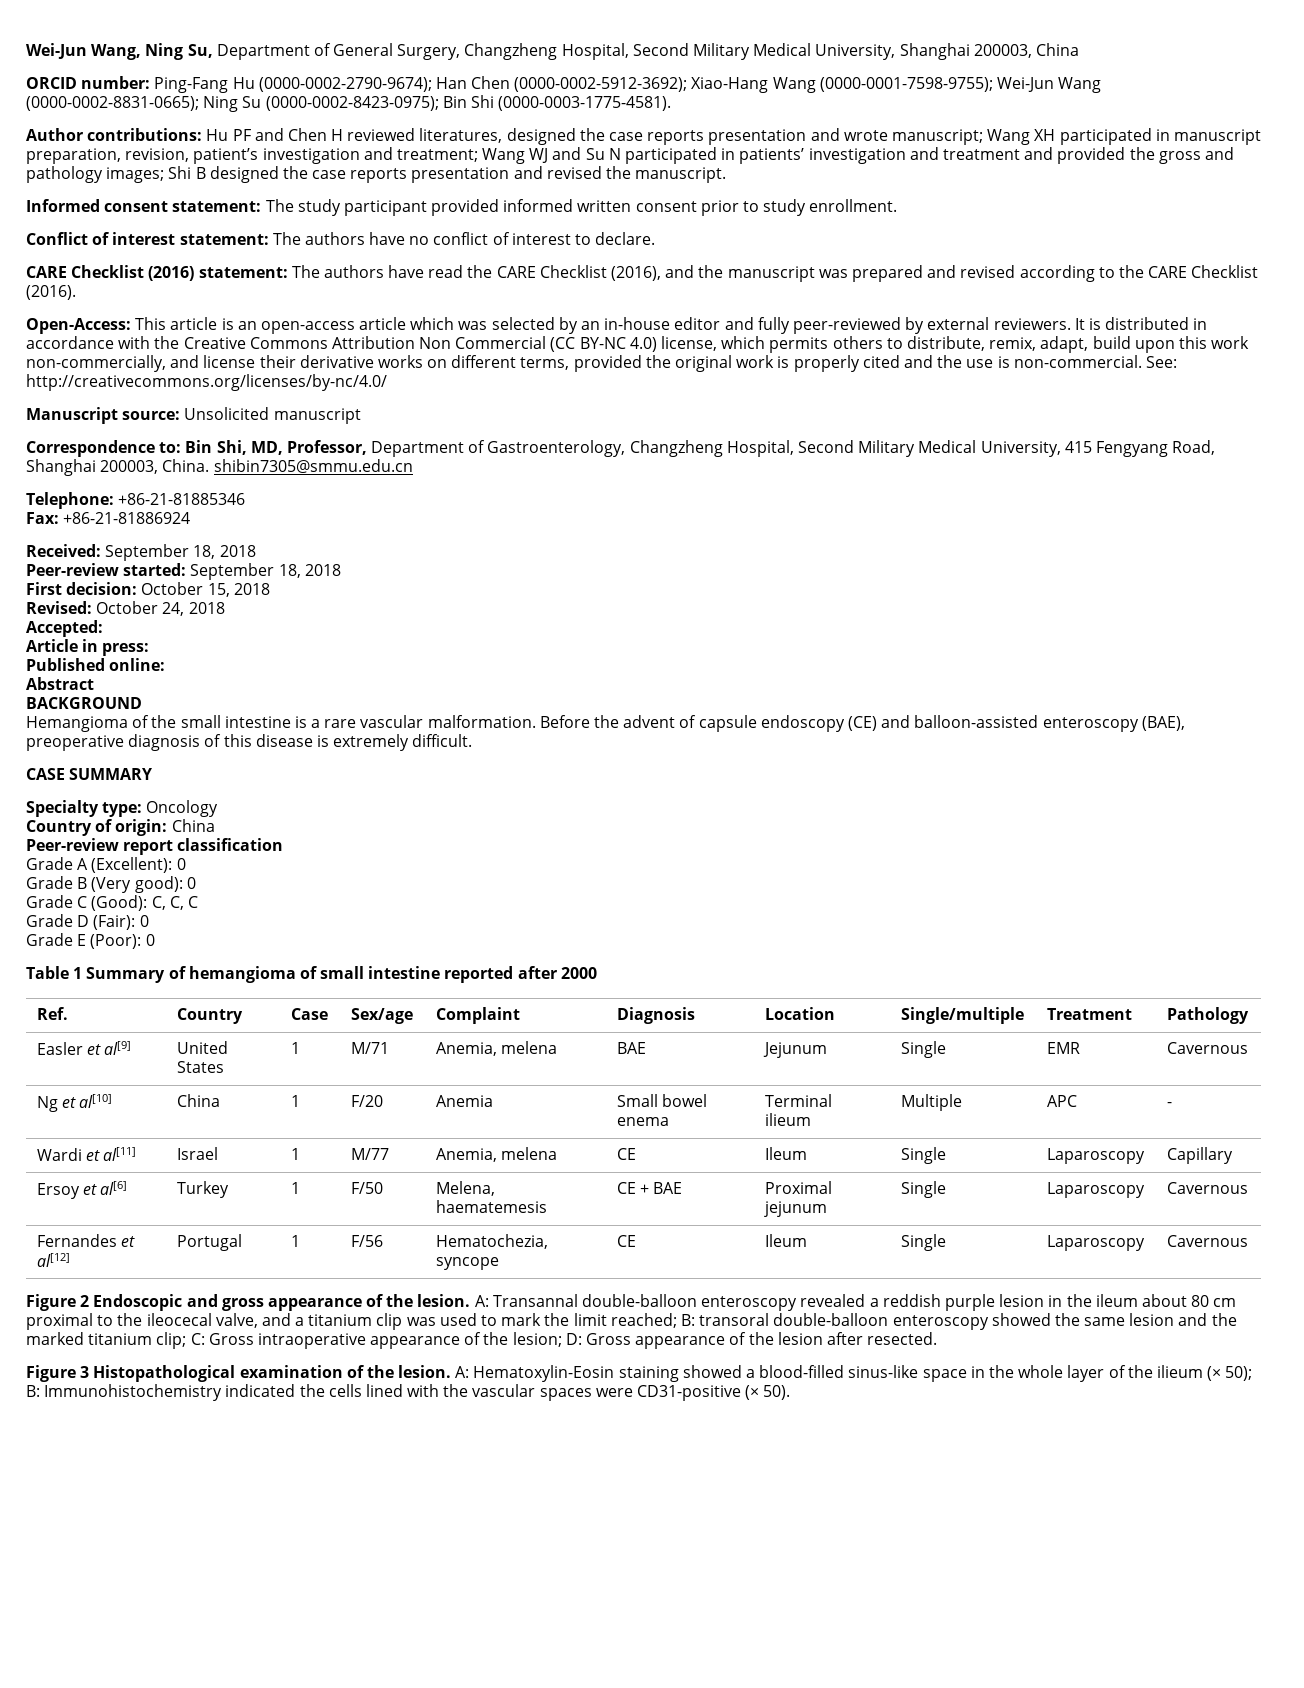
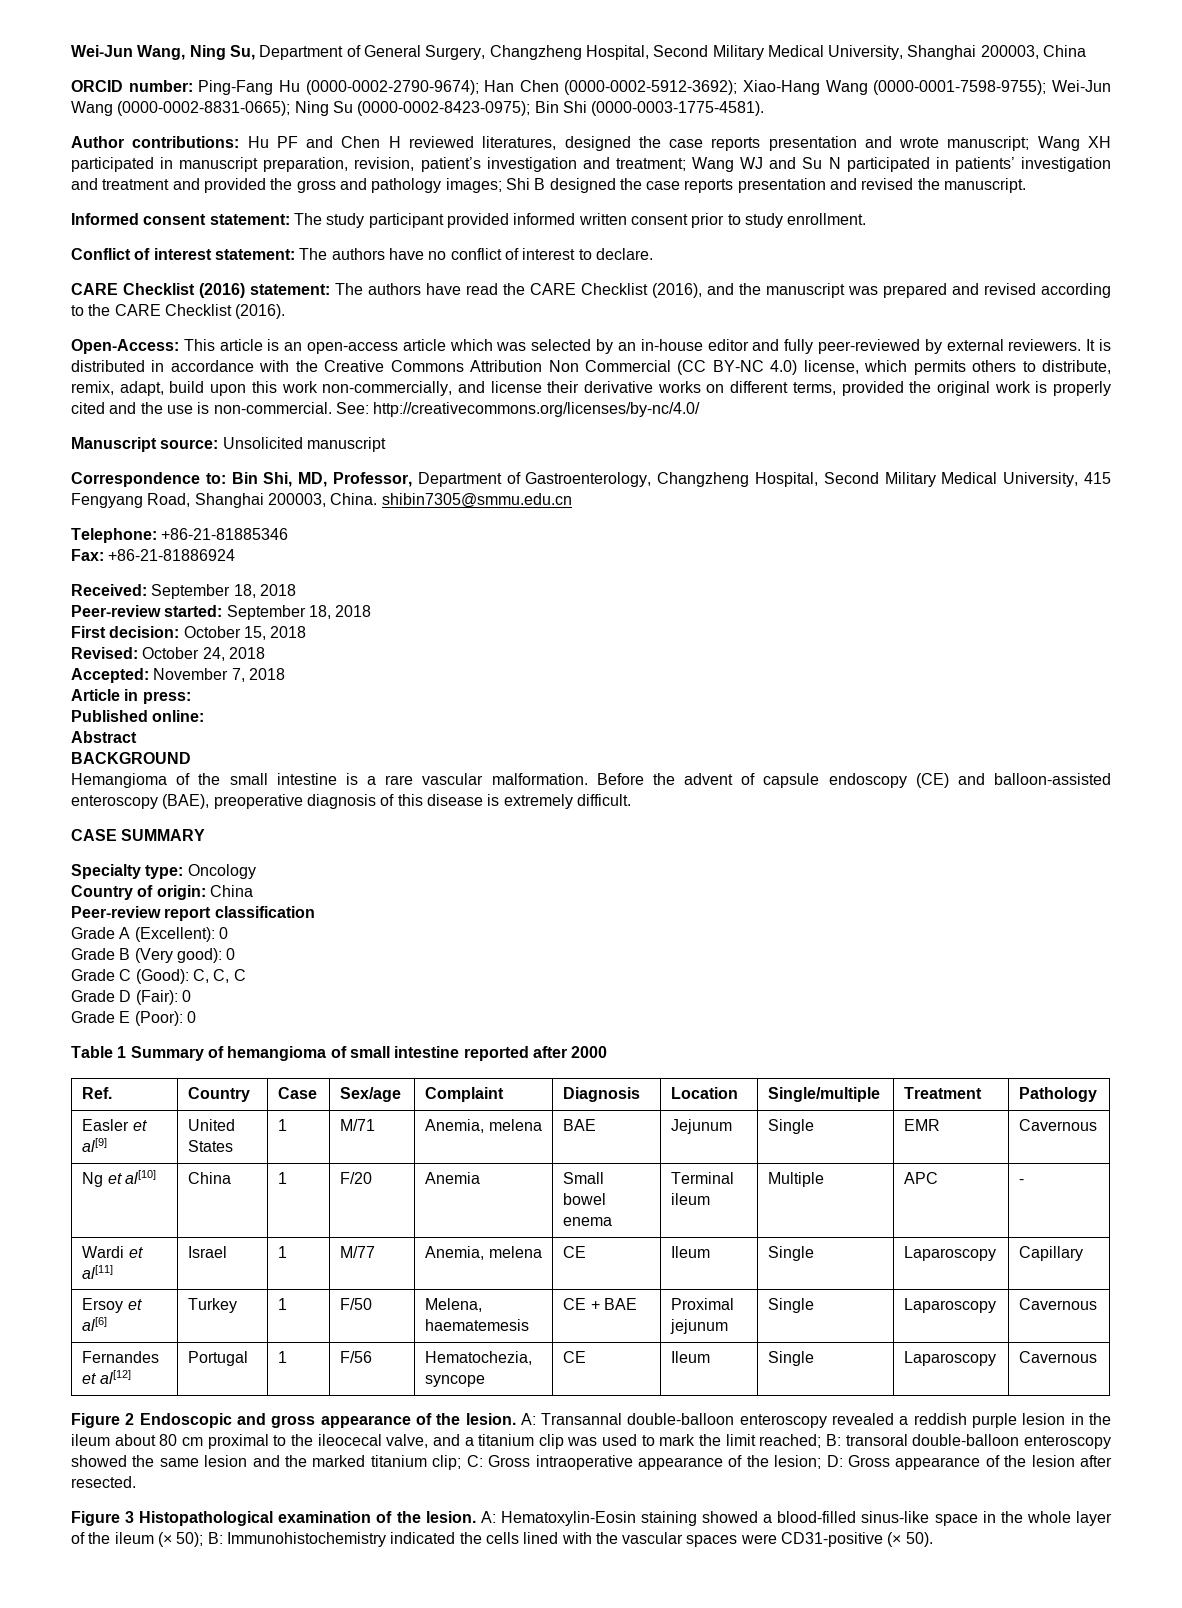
(103, 628) none -> [153,668,285,682] November 7, 2018
[765,1113,812,1126] ilieum -> [671,1193,711,1205] ileum
[1156,1365,1203,1378] ilieum -> [114,1532,154,1544] ileum

